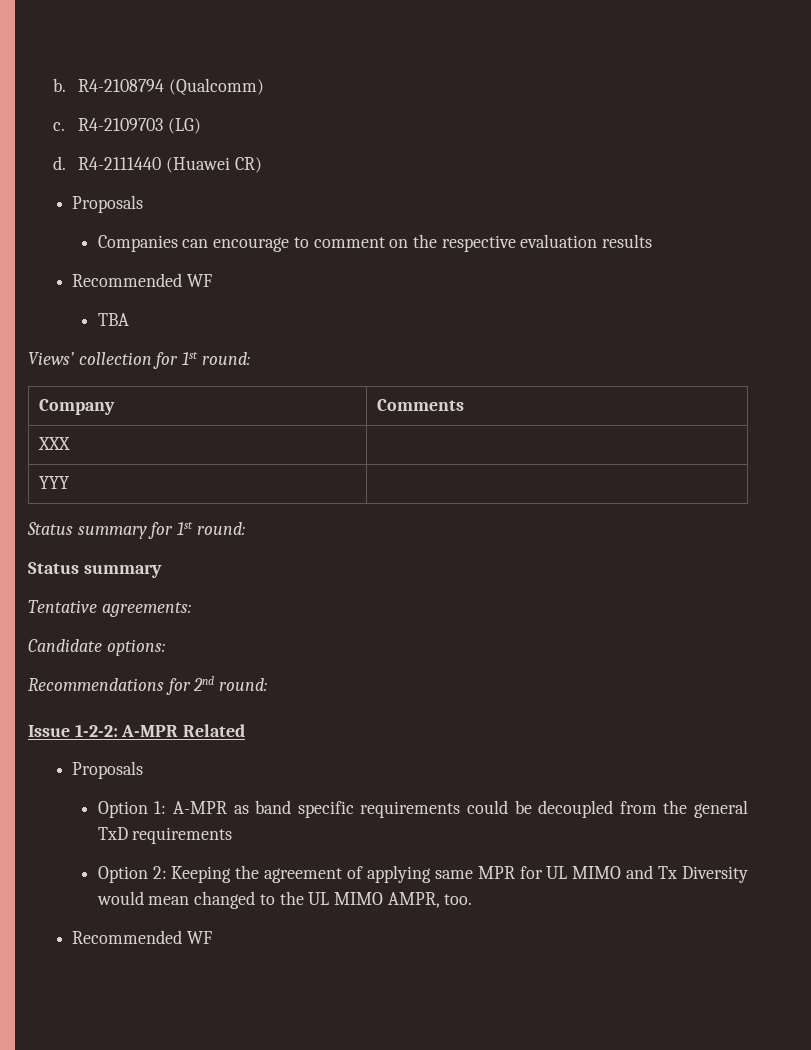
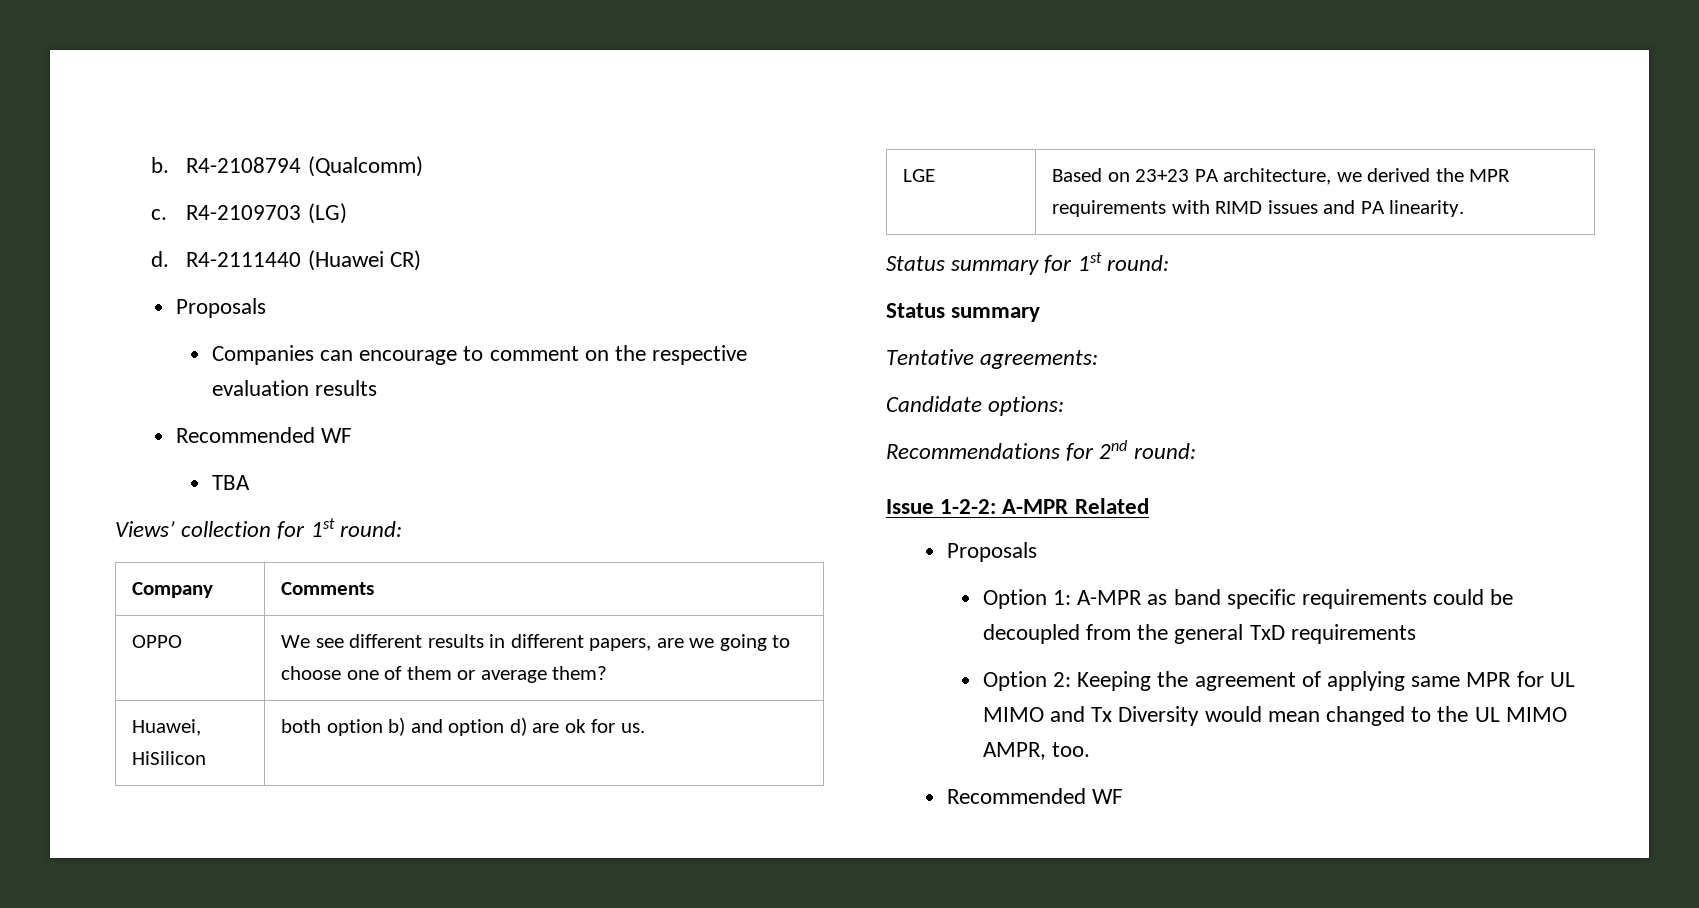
[37,437,70,450] [38,476,69,489] XXX | // YYY | -> [132,635,183,648] [281,634,791,651] [281,666,608,683] [132,719,202,736] [132,751,207,765] [281,717,645,736] [903,169,936,182] [1052,168,1511,185] [1052,200,1465,217] OPPO | We see different results in different papers, are we going to choose one of them or average them? // Huawei, HiSilicon | both option b) and option d) are ok for us. // LGE | Based on 23+23 PA architecture, we derived the MPR requirements with RIMD issues and PA linearity.

